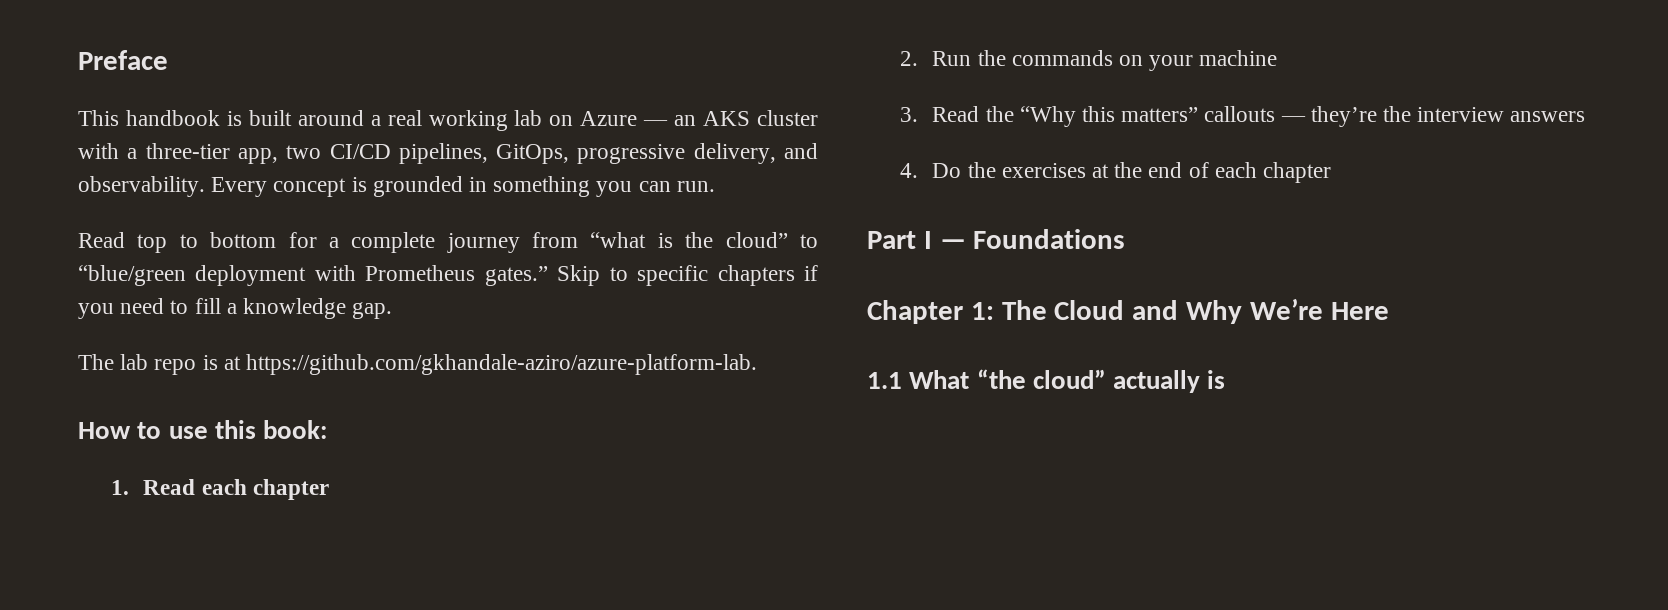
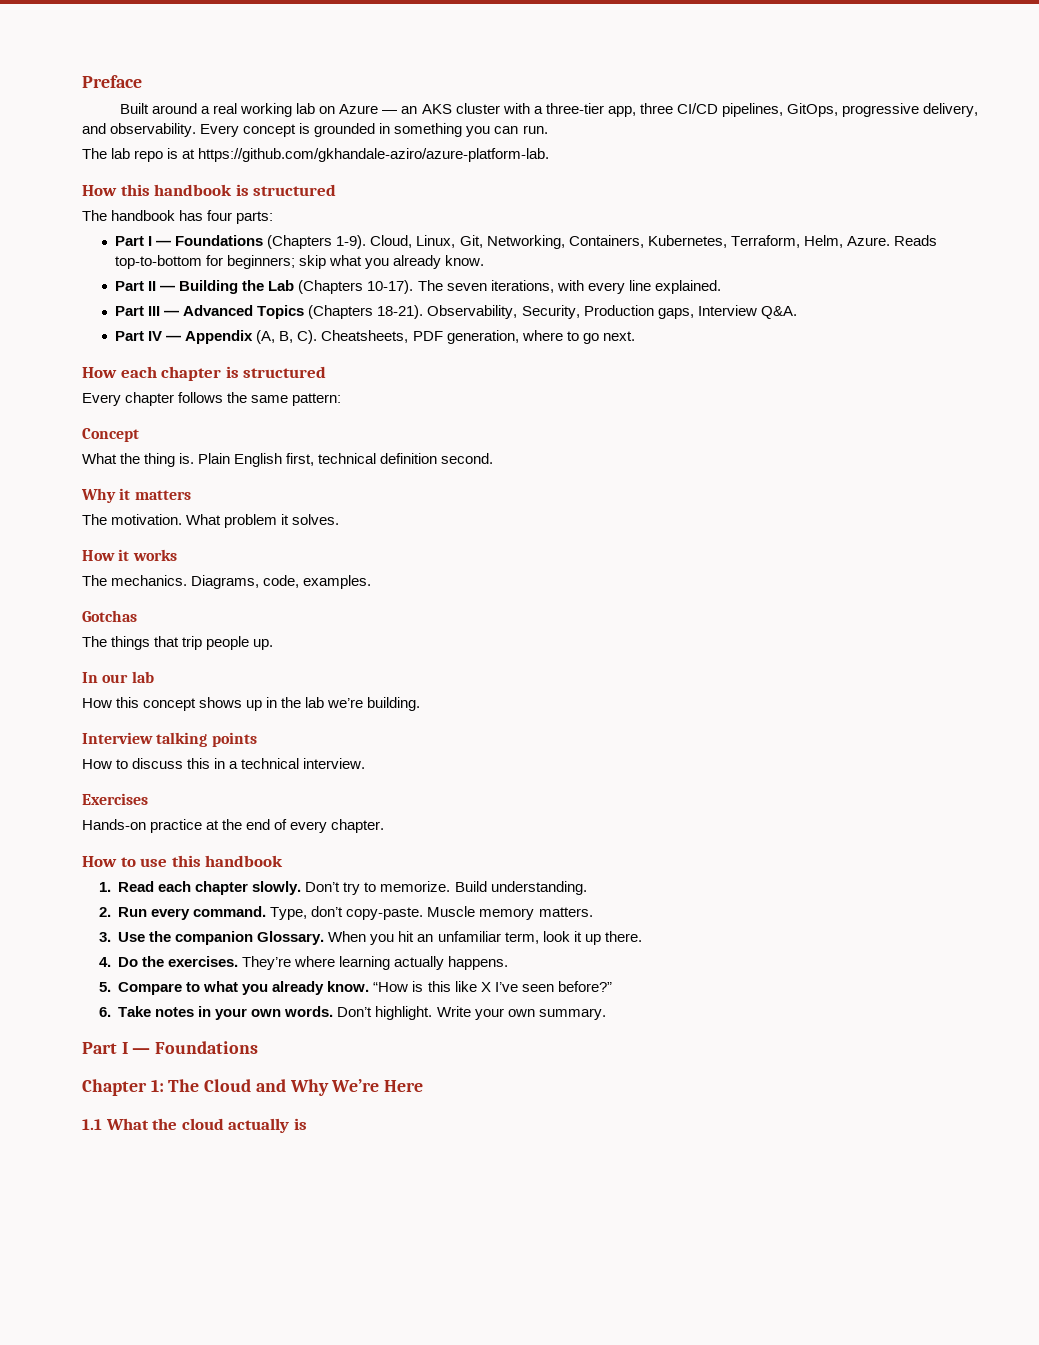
[78,110,292,126] This handbook is built -> [120,103,150,114] Built
[286,145,322,159] two -> [639,103,673,114] three
[78,232,818,253] [78,265,818,286] [78,298,393,319] // Read top to bottom for a complete journey from “what is the cloud” to “blue/green deployment with Prometheus gates.” Skip to specific chapters if you need to fill a knowledge gap. -> (548, 129) none
(758, 364) none -> [82,184,337,196] [82,210,274,224] [115,235,937,249] [115,255,485,269] [115,280,721,294] [115,305,797,319] [115,330,635,344] [82,366,327,381] [82,392,342,406] [82,428,139,442] [82,453,494,467] [81,488,191,503] [82,514,340,528] [82,549,177,561] [82,575,372,589] [82,610,137,622] [82,636,274,650] [82,671,154,683] [82,697,421,711] [82,732,257,747] [82,758,366,769] [82,793,148,805] [82,819,385,833] // How this handbook is structured // The handbook has four parts: // Part I — Foundations (Chapters 1-9). Cloud, Linux, Git, Networking, Containers, Kubernetes, Terraform, Helm, Azure. Reads top-to-bottom for beginners; skip what you already know. // Part II — Building the Lab (Chapters 10-17). The seven iterations, with every line explained. // Part III — Advanced Topics (Chapters 18-21). Observability, Security, Production gaps, Interview Q&A. // Part IV — Appendix (A, B, C). Cheatsheets, PDF generation, where to go next. // How each chapter is structured // Every chapter follows the same pattern: // Concept // What the thing is. Plain English first, technical definition second. // Why it matters // The motivation. What problem it solves. // How it works // The mechanics. Diagrams, code, examples. // Gotchas // The things that trip people up. // In our lab // How this concept shows up in the lab we’re building. // Interview talking points // How to discuss this in a technical interview. // Exercises // Hands-on practice at the end of every chapter.
[263,420,328,439] book: -> [205,855,284,867] handbook
[899,50,1278,71] [899,106,1586,127] [899,162,1332,183] // 2. Run the commands on your machine // 3. Read the “Why this matters” callouts — they’re the interview answers // 4. Do the exercises at the end of each chapter -> [252,881,587,895] [98,906,593,920] [98,931,642,945] [98,956,509,970] [98,981,612,995] [98,1006,606,1020] slowly. Don’t try to memorize. Build understanding. // 2. Run every command. Type, don’t copy-paste. Muscle memory matters. // 3. Use the companion Glossary. When you hit an unfamiliar term, look it up there. // 4. Do the exercises. They’re where learning actually happens. // 5. Compare to what you already know. “How is this like X I’ve seen before?” // 6. Take notes in your own words. Don’t highlight. Write your own summary.
[976,369,1106,389] “the cloud” -> [152,1118,224,1130] the cloud

